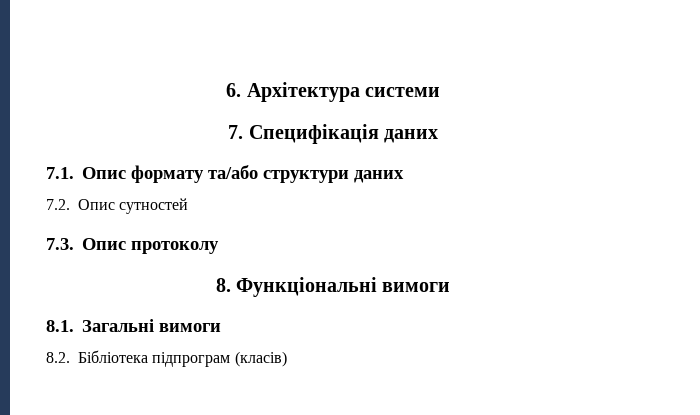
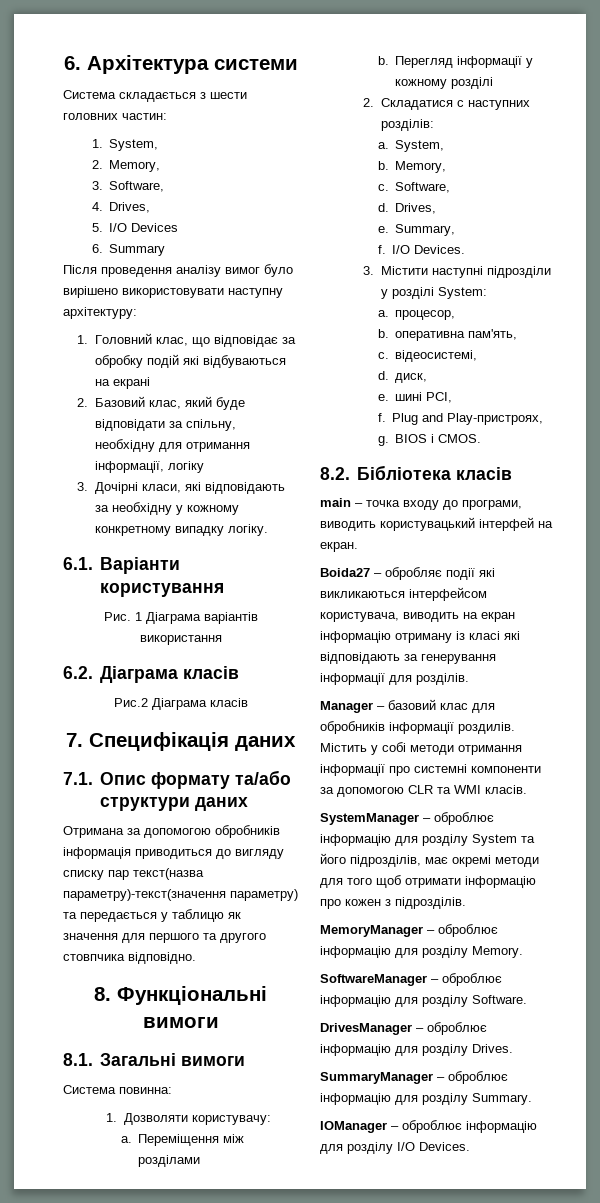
(440, 92) none -> [63,90,247,102] [63,113,167,120] [91,139,159,151] [91,160,161,172] [91,181,165,192] [91,202,151,213] [91,223,179,232] [91,244,166,256] [63,264,293,277] [63,286,283,298] [63,307,137,319] [77,333,296,347] [94,354,286,368] [94,377,150,389] [77,396,245,410] [94,419,236,431] [94,439,250,452] [94,461,204,473] [77,482,285,494] [94,502,239,515] [94,524,268,536] [63,557,180,574] [99,583,224,597] [103,612,258,624] [139,635,222,645] [63,666,239,683] [113,698,248,710] // Система складається з шести головних частин: // 1. System, // 2. Memory, // 3. Software, // 4. Drives, // 5. I/O Devices // 6. Summary // Після проведення аналізу вимог було вирішено використовувати наступну архітектуру: // 1. Головний клас, що відповідає за обробку подій які відбуваються на екрані // 2. Базовий клас, який буде відповідати за спільну, необхідну для отримання інформації, логіку // 3. Дочірні класи, які відповідають за необхідну у кожному конкретному випадку логіку. // 6.1. Варіанти користування // Рис. 1 Діаграма варіантів використання // 6.2. Діаграма класів // Рис.2 Діаграма класів
[46,198,189,214] [46,238,219,254] 7.2. Опис сутностей // 7.3. Опис протоколу -> [63,825,280,838] [63,847,284,859] [63,868,204,880] [63,889,298,901] [63,909,241,922] [63,933,266,943] [63,952,196,964] Отримана за допомогою обробників інформація приводиться до вигляду списку пар текст(назва параметру)-текст(значення параметру) та передається у таблицю як значення для першого та другого стовпчика відповідно.
[46,350,287,367] 8.2. Бібліотека підпрограм (класів) -> [63,1085,172,1094] [106,1113,271,1125] [120,1134,245,1146] [138,1155,201,1167] [377,56,534,68] [395,77,494,89] [363,98,530,110] [380,119,434,131] [377,140,445,152] [377,161,447,173] [377,182,451,193] [377,203,437,214] [377,224,456,236] [377,245,466,254] [363,266,551,278] [380,287,487,299] [377,310,456,320] [377,329,518,341] [377,350,478,362] [377,371,428,383] [377,392,453,403] [377,413,544,425] [377,434,482,446] [320,465,512,480] [320,498,522,510] [320,517,553,531] [320,542,358,552] [320,567,495,580] [320,587,487,601] [320,612,515,622] [320,631,520,643] [320,652,496,664] [320,673,469,685] [320,699,495,713] [320,721,515,734] [320,742,522,755] [320,764,541,776] [320,785,527,797] [320,812,494,825] [320,834,535,846] [320,853,539,867] [320,875,536,888] [320,897,466,909] [320,924,498,937] [320,946,523,958] [320,973,502,986] [320,995,527,1007] [320,1022,487,1035] [320,1044,513,1056] [320,1071,508,1084] [320,1093,532,1105] [320,1120,537,1133] [320,1142,470,1154] Система повинна: // 1. Дозволяти користувачу: // a. Переміщення між розділами // b. Перегляд інформації у кожному розділі // 2. Складатися с наступних розділів: // a. System, // b. Memory, // c. Software, // d. Drives, // e. Summary, // f. I/O Devices. // 3. Містити наступні підрозділи у розділі System: // a. процесор, // b. оперативна пам'ять, // c. відеосистемі, // d. диск, // e. шині PCI, // f. Plug and Play-пристроях, // g. BIOS і CMOS. // 8.2. Бібліотека класів // main – точка входу до програми, виводить користувацький інтерфей на екран. // Boida27 – обробляє події які викликаються інтерфейсом користувача, виводить на екран інформацію отриману із класі які відповідають за генерування інформації для розділів. // Manager – базовий клас для обробників інформації роздилів. Містить у собі методи отримання інформації про системні компоненти за допомогою CLR та WMI класів. // SystemManager – оброблює інформацію для розділу System та його підрозділів, має окремі методи для того щоб отримати інформацію про кожен з підрозділів. // MemoryManager – оброблює інформацію для розділу Memory. // SoftwareManager – оброблює інформацію для розділу Software. // DrivesManager – оброблює інформацію для розділу Drives. // SummaryManager – оброблює інформацію для розділу Summary. // IOManager – оброблює інформацію для розділу I/O Devices.

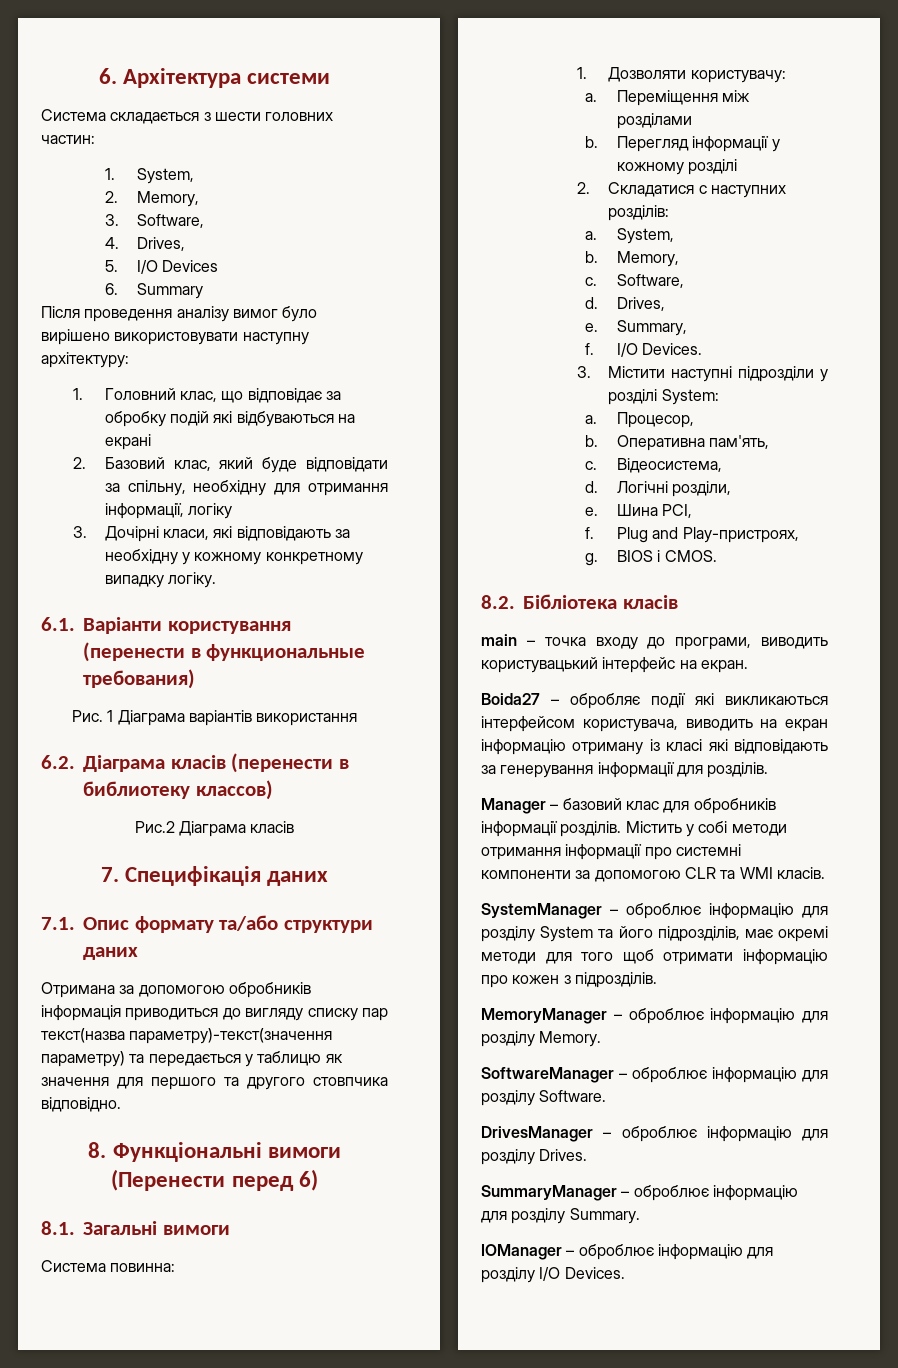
(224, 590) none -> [83,642,366,662] [83,669,195,689] (перенести в функциональные требования)
(239, 672) none -> [231,753,350,773] [83,780,273,800] (перенести в библиотеку классов)
(219, 1022) none -> [111,1169,318,1191] (Перенести перед 6)
[395,310,456,320] [377,329,466,341] процесор, // b. оперативна -> [616,412,694,428] [585,435,705,451] Процесор, // b. Оперативна
[395,350,478,362] [377,371,428,383] [377,392,423,401] відеосистемі, // d. диск, // e. шині -> [616,458,722,473] [585,481,732,497] [585,504,658,516] Відеосистема, // d. Логічні розділи, // e. Шина
[479,517,534,531] інтерфей -> [602,657,676,673] інтерфейс
[458,722,515,734] роздилів. -> [560,821,622,837] розділів.

